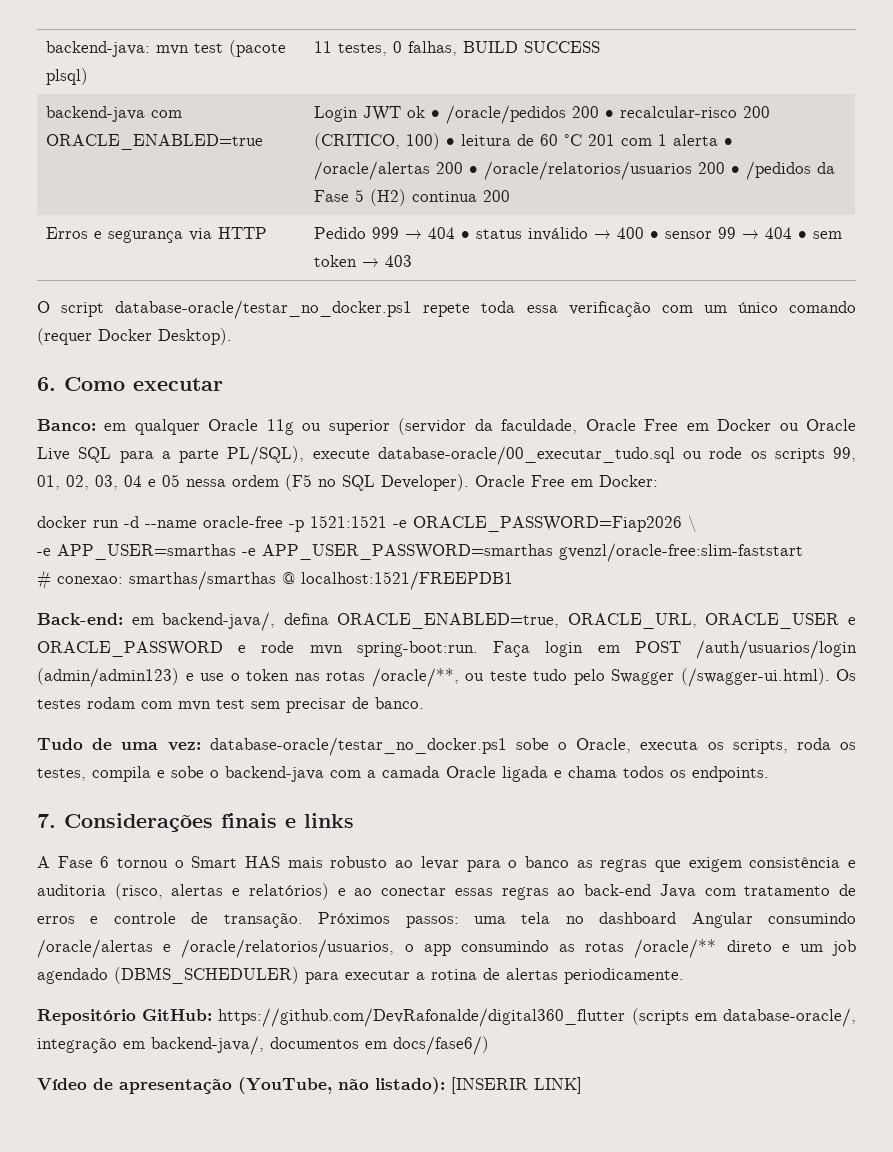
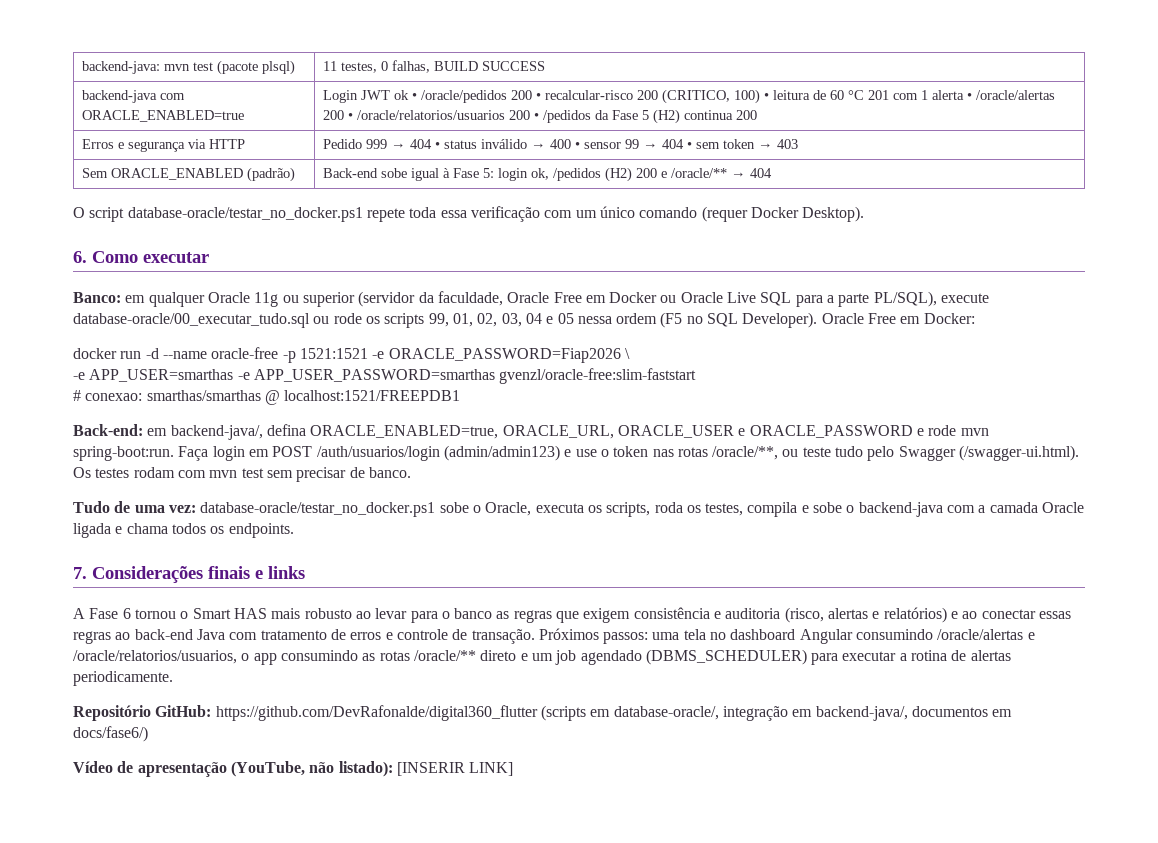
(412, 261) none -> [81,167,295,182] [322,167,772,182] // Sem ORACLE_ENABLED (padrão) | Back-end sobe igual à Fase 5: login ok, /pedidos (H2) 200 e /oracle/** → 404

